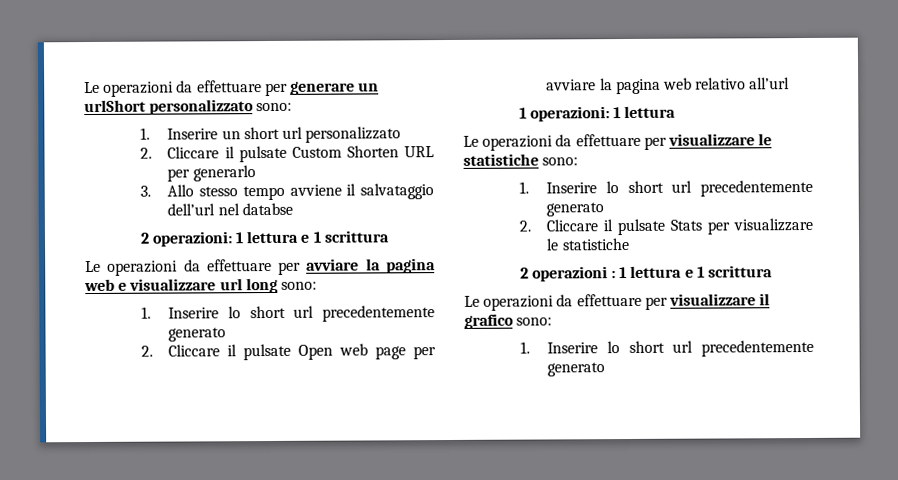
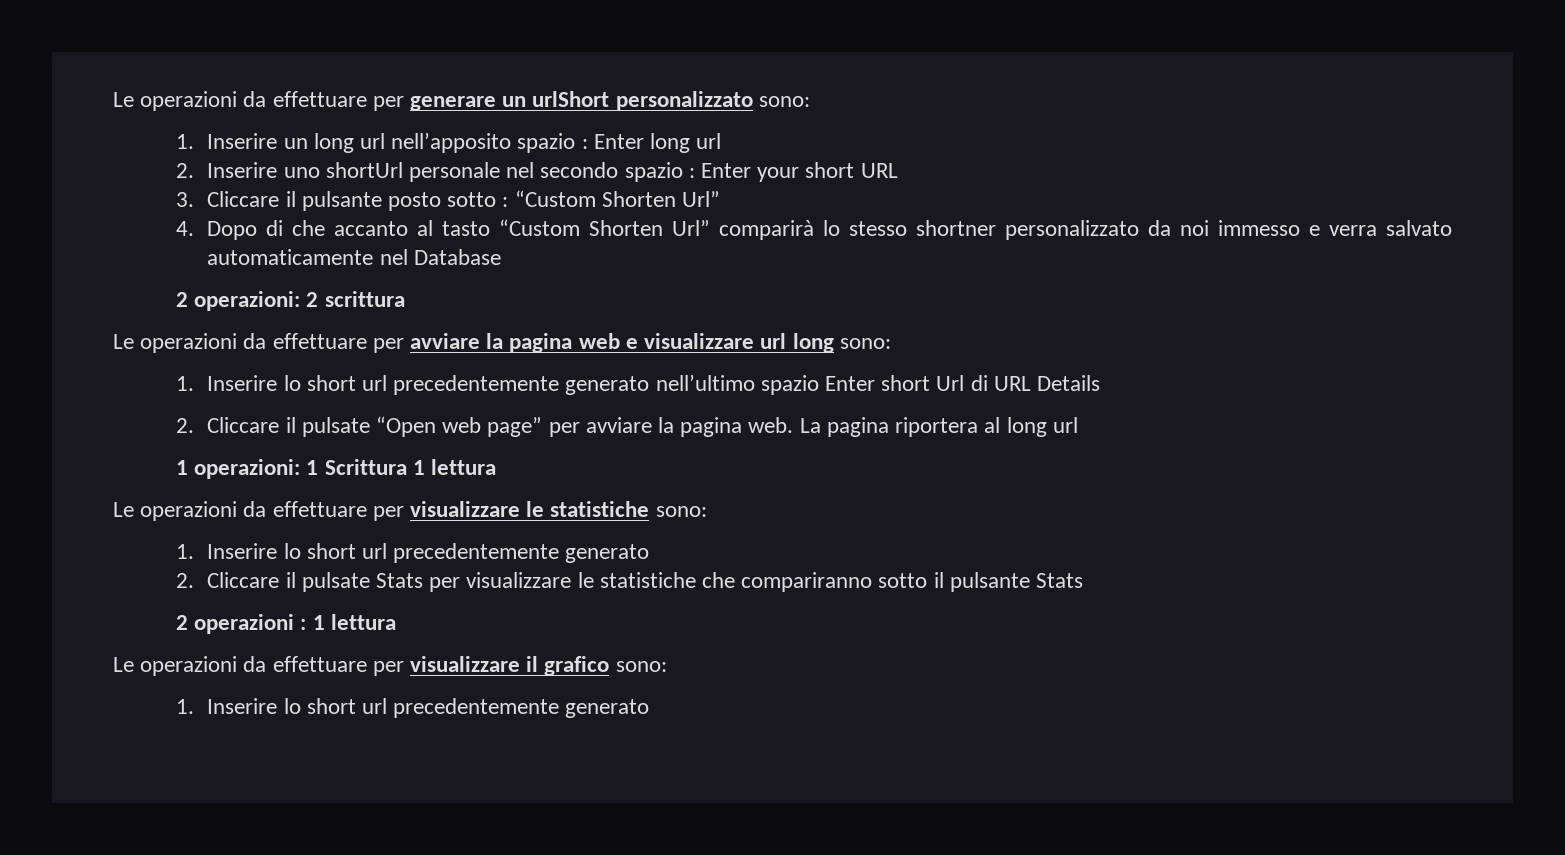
[243,126,402,143] [139,145,434,163] [167,165,256,182] [139,183,434,201] [167,202,293,216] [139,230,322,247] short url personalizzato // 2. Cliccare il pulsate Custom Shorten URL per generarlo // 3. Allo stesso tempo avviene il salvataggio dell’url nel databse // 2 operazioni: 1 lettura e 1 -> [313,132,722,153] [175,162,898,182] [175,190,721,211] [175,219,1453,240] [207,249,501,265] [175,291,319,311] long url nell’apposito spazio : Enter long url // 2. Inserire uno shortUrl personale nel secondo spazio : Enter your short URL // 3. Cliccare il pulsante posto sotto : “Custom Shorten Url” // 4. Dopo di che accanto al tasto “Custom Shorten Url” comparirà lo stesso shortner personalizzato da noi immesso e verra salvato automaticamente nel Database // 2 operazioni: 2
[140,343,436,361] [546,77,791,95] // 2. Cliccare il pulsate Open web page per avviare la pagina web relativo all’url -> [655,374,1101,395] [175,416,1078,437] nell’ultimo spazio Enter short Url di URL Details // 2. Cliccare il pulsate “Open web page” per avviare la pagina web. La pagina riportera al long url
(621, 113) none -> [324,459,425,475] Scrittura 1
(630, 244) none -> [702,572,1084,592] che compariranno sotto il pulsante Stats
[684,265,773,278] e 1 scrittura -> (396, 622) none

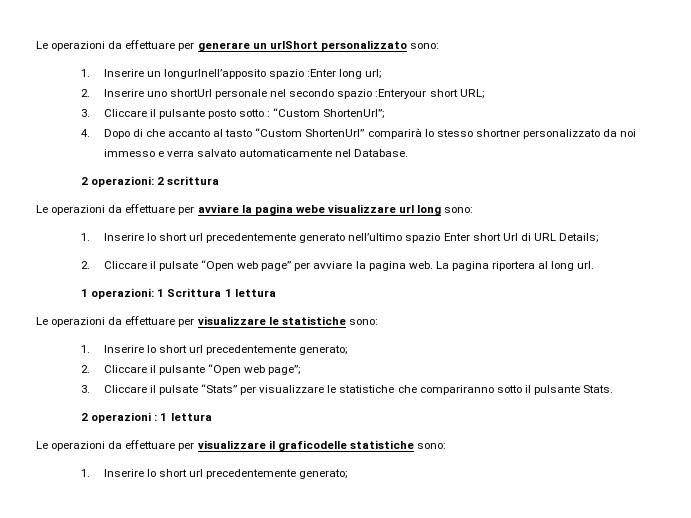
[313,132,722,153] long url nell’apposito spazio : Enter long url -> [163,69,383,79] longurlnell’apposito spazio :Enter long url;
[688,162,898,182] : Enter your short URL -> [375,89,485,99] :Enteryour short URL;
[601,191,721,207] Shorten Url” -> [323,109,386,119] ShortenUrl”;
[589,220,711,236] Shorten Url” -> [305,129,365,137] ShortenUrl”
[413,249,501,265] Database -> [354,149,409,157] Database.
[578,333,638,349] web e -> [295,205,325,213] webe
[1037,375,1101,391] Details -> [559,233,600,243] Details;
[1052,417,1078,433] url -> [577,261,595,269] url.
[565,544,650,563] [175,572,424,592] generato // 2. Cliccare il pulsate Stats -> [299,345,349,355] [81,364,302,375] [81,384,238,395] generato; // 2. Cliccare il pulsante “Open web page”; // 3. Cliccare il pulsate “Stats”
[1036,573,1084,588] Stats -> [583,385,614,393] Stats.
[544,656,667,676] [175,698,650,718] grafico sono: // 1. Inserire lo short url precedentemente generato -> [277,440,446,451] [81,469,349,479] graficodelle statistiche sono: // 1. Inserire lo short url precedentemente generato;

